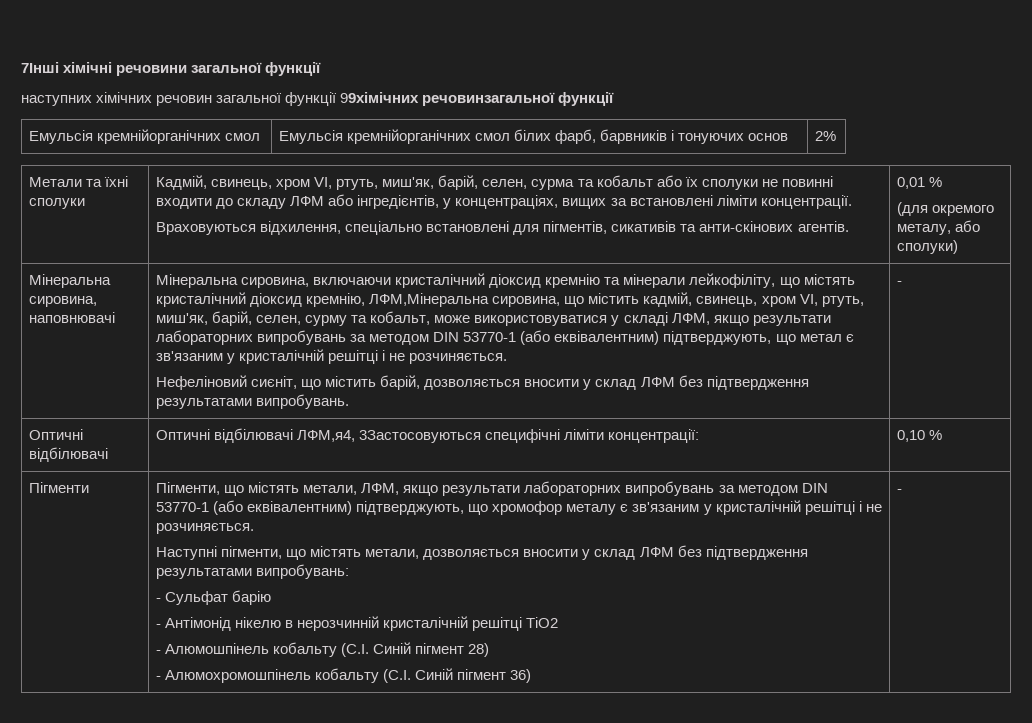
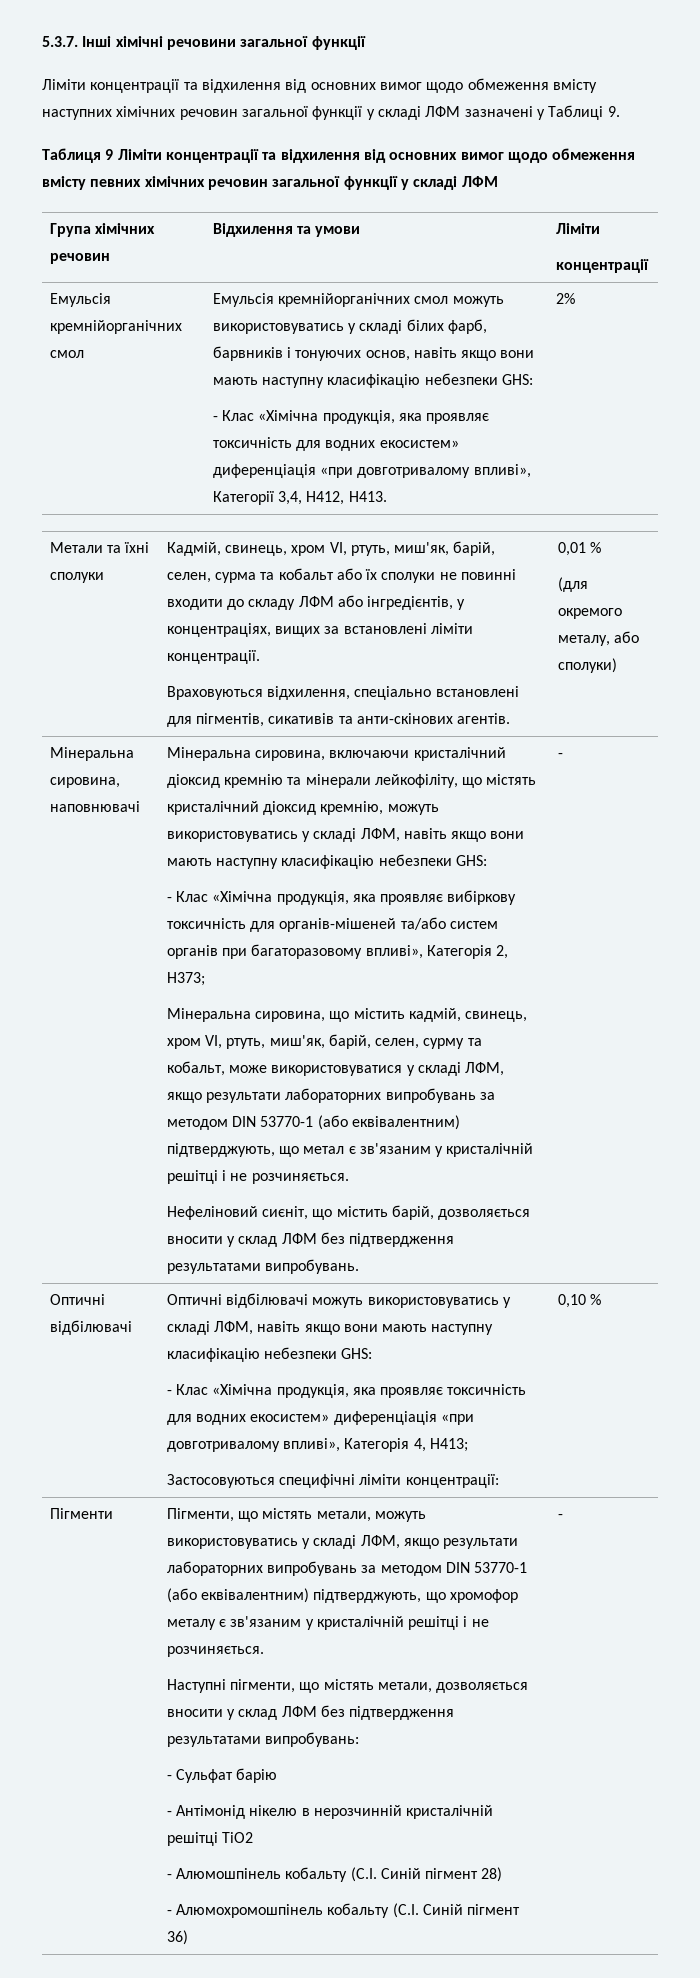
[21,62,59,73] 7Інші -> [42,36,112,47] 5.3.7. Інші
(322, 69) none -> [42,78,597,93] Ліміти концентрації та відхилення від основних вимог щодо обмеження вмісту
[340,92,615,106] 99хімічних речовинзагальної функції -> [366,105,620,120] [42,148,636,163] [42,176,498,190] [49,223,155,237] [49,253,110,264] [212,223,361,237] [555,223,600,234] [555,259,649,273] у складі ЛФМ зазначені у Таблиці 9. // Таблиця 9 Ліміти концентрації та відхилення від основних вимог щодо обмеження вмісту певних хімічних речовин загальної функції у складі ЛФМ // Група хімічних речовин | Відхилення та умови | Ліміти // концентрації
(511, 137) none -> [452,296,504,307] [212,320,403,334] можуть використовуватись у складі
[748,133,789,141] основ -> [365,347,535,361] [212,373,533,388] [212,410,490,424] [212,437,459,451] [212,464,531,478] [212,491,387,505] основ, навіть якщо вони мають наступну класифікацію небезпеки GHS: // - Клас «Хімічна продукція, яка проявляє токсичність для водних екосистем» диференціація «при довготривалому впливі», Категорії 3,4, H412, H413.
[369,293,490,307] ЛФМ,Мінеральна -> [387,804,439,815] [166,828,525,842] [166,854,487,869] [166,890,517,905] [166,917,498,932] [166,944,509,959] [166,972,205,986] [166,1008,251,1022] можуть використовуватись у складі ЛФМ, навіть якщо вони мають наступну класифікацію небезпеки GHS: // - Клас «Хімічна продукція, яка проявляє вибіркову токсичність для органів-мішеней та/або систем органів при багаторазовому впливі», Категорія 2, H373; // Мінеральна
[297,430,482,443] ЛФМ,я4, 3Застосовуються -> [312,1297,511,1308] [166,1321,494,1335] [166,1347,373,1362] [166,1384,527,1398] [166,1411,474,1425] [166,1438,468,1452] [166,1474,275,1488] можуть використовуватись у складі ЛФМ, навіть якщо вони мають наступну класифікацію небезпеки GHS: // - Клас «Хімічна продукція, яка проявляє токсичність для водних екосистем» диференціація «при довготривалому впливі», Категорія 4, H413; // Застосовуються
(358, 490) none -> [374,1511,426,1522] [166,1535,357,1549] можуть використовуватись у складі

